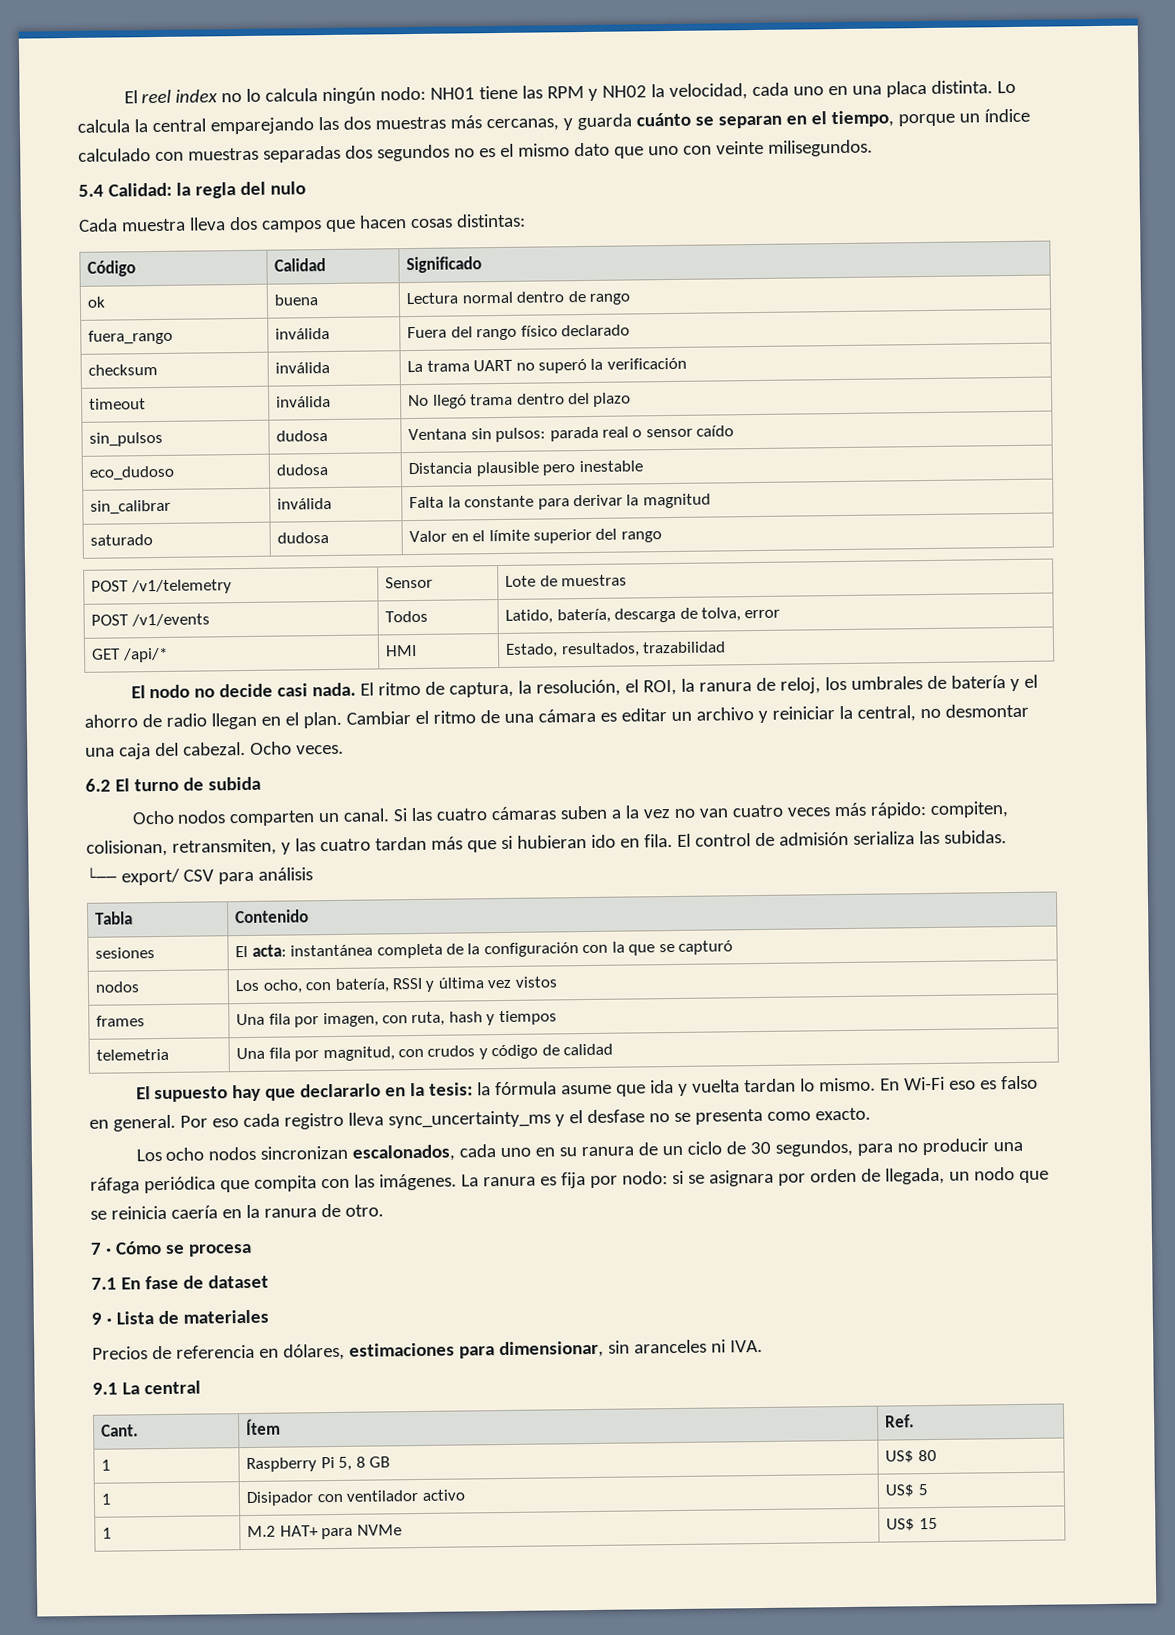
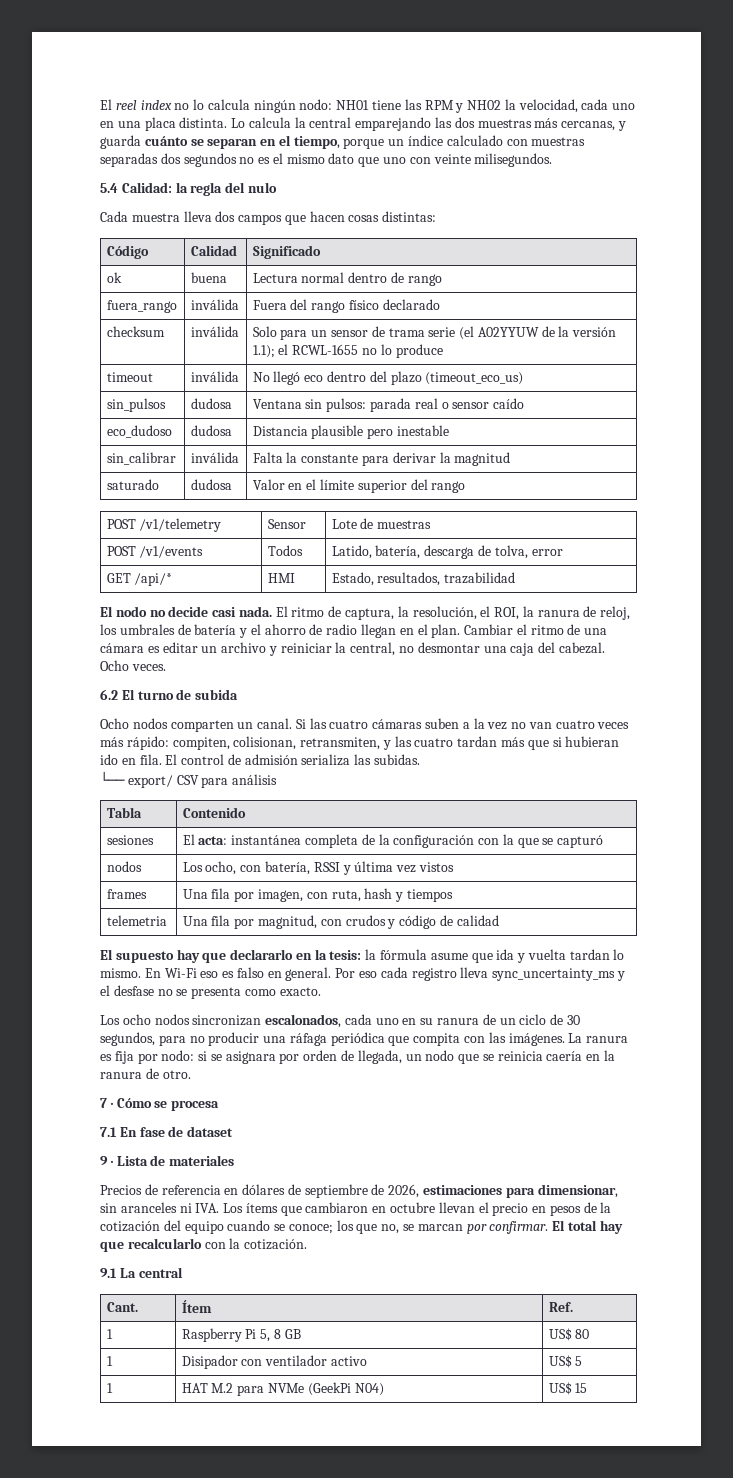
[407,357,687,374] La trama UART no superó la verificación -> [252,326,617,340] [252,344,443,358] Solo para un sensor de trama serie (el A02YYUW de la versión 1.1); el RCWL-1655 no lo produce
[470,393,514,406] trama -> [304,375,324,382] eco
(632, 399) none -> [425,372,524,385] (timeout_eco_us)
[282,1343,345,1361] dólares, -> [242,1184,420,1198] dólares de septiembre de 2026,
(763, 1346) none -> [223,1202,612,1216] [100,1220,623,1234] [100,1238,308,1252] Los ítems que cambiaron en octubre llevan el precio en pesos de la cotización del equipo cuando se conoce; los que no, se marcan por confirmar. El total hay que recalcularlo con la cotización.
[247,1525,319,1538] M.2 HAT+ -> [181,1383,234,1393] HAT M.2
(402, 1530) none -> [307,1382,384,1396] (GeekPi N04)

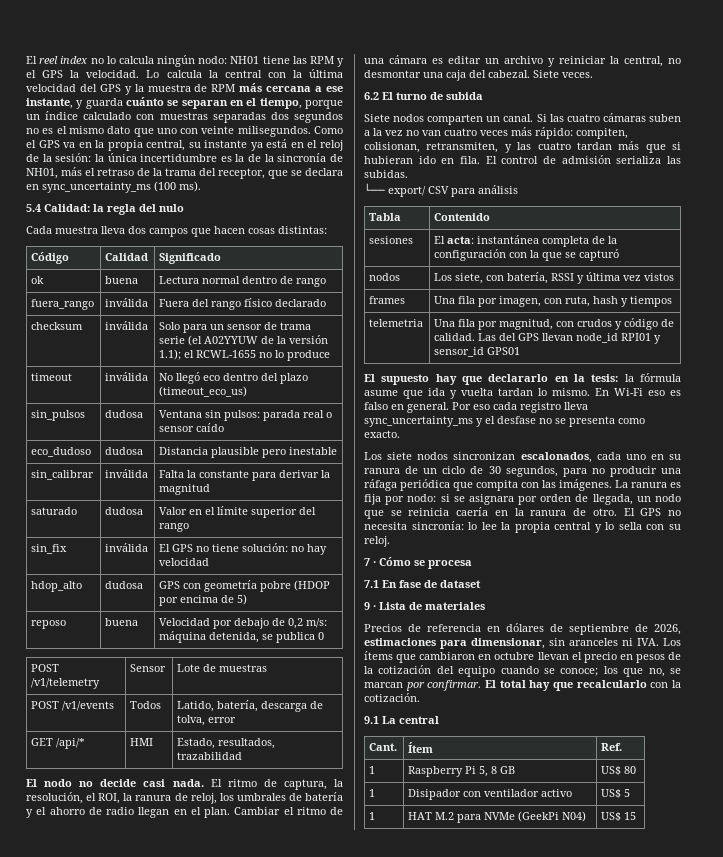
[467,99,636,113] [100,117,616,131] NH02 la velocidad, cada uno en una placa distinta. Lo calcula la central emparejando las dos muestras más cercanas, -> [26,69,343,78] [26,83,343,95] [26,98,73,109] el GPS la velocidad. Lo calcula la central con la última velocidad del GPS y la muestra de RPM más cercana a ese instante,
(553, 160) none -> [314,126,344,134] [26,139,344,151] [26,153,343,162] [26,167,343,179] [26,181,201,193] Como el GPS va en la propia central, su instante ya está en el reloj de la sesión: la única incertidumbre es la de la sincronía de NH01, más el retraso de la trama del receptor, que se declara en sync_uncertainty_ms (100 ms).
(466, 487) none -> [31,544,68,554] [105,543,149,552] [159,543,328,555] [159,558,210,566] [31,581,83,592] [105,581,144,589] [159,580,331,592] [159,594,248,606] [31,620,67,629] [105,618,139,626] [159,618,328,629] [159,631,325,643] // sin_fix | inválida | El GPS no tiene solución: no hay velocidad // hdop_alto | dudosa | GPS con geometría pobre (HDOP por encima de 5) // reposo | buena | Velocidad por debajo de 0,2 m/s: máquina detenida, se publica 0
[100,660,129,671] Ocho -> [533,70,559,78] Siete
[100,718,129,729] Ocho -> [364,114,390,122] Siete
[205,861,237,875] ocho, -> [455,273,484,284] siete,
[456,915,499,926] calidad -> [434,333,662,344] [434,347,521,357] calidad. Las del GPS llevan node_id RPI01 y sensor_id GPS01
[122,1014,151,1025] ocho -> [387,452,413,460] siete
(191, 1074) none -> [623,508,681,516] [364,521,681,533] [364,536,390,547] El GPS no necesita sincronía: lo lee la propia central y lo sella con su reloj.

